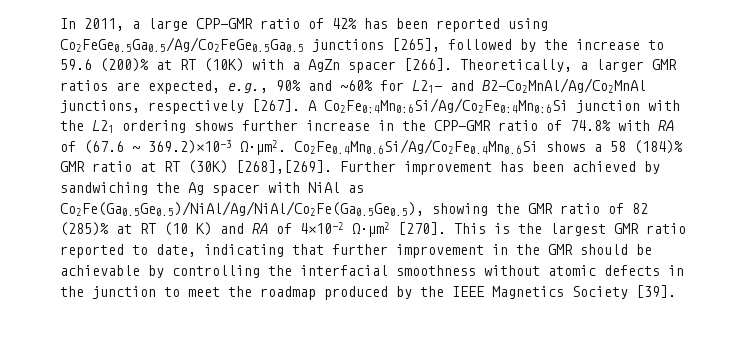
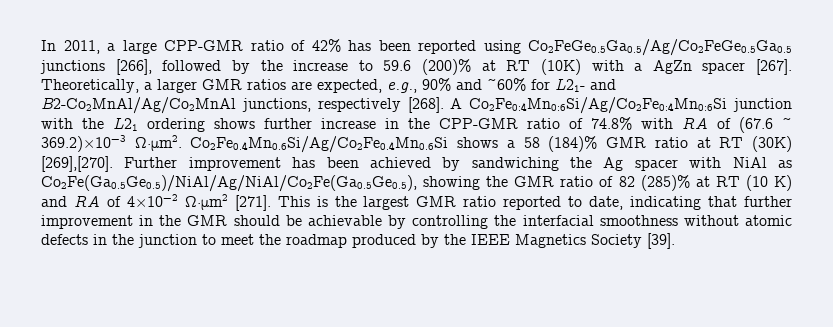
[392,38,440,52] [265], -> [115,59,152,75] [266],
[404,58,452,71] [266]. -> [756,59,792,75] [267].
[252,99,300,112] [267]. -> [407,97,444,113] [268].
[236,160,332,174] [268],[269]. -> [41,156,113,172] [269],[270].
[398,222,446,235] [270]. -> [234,195,271,211] [271].

